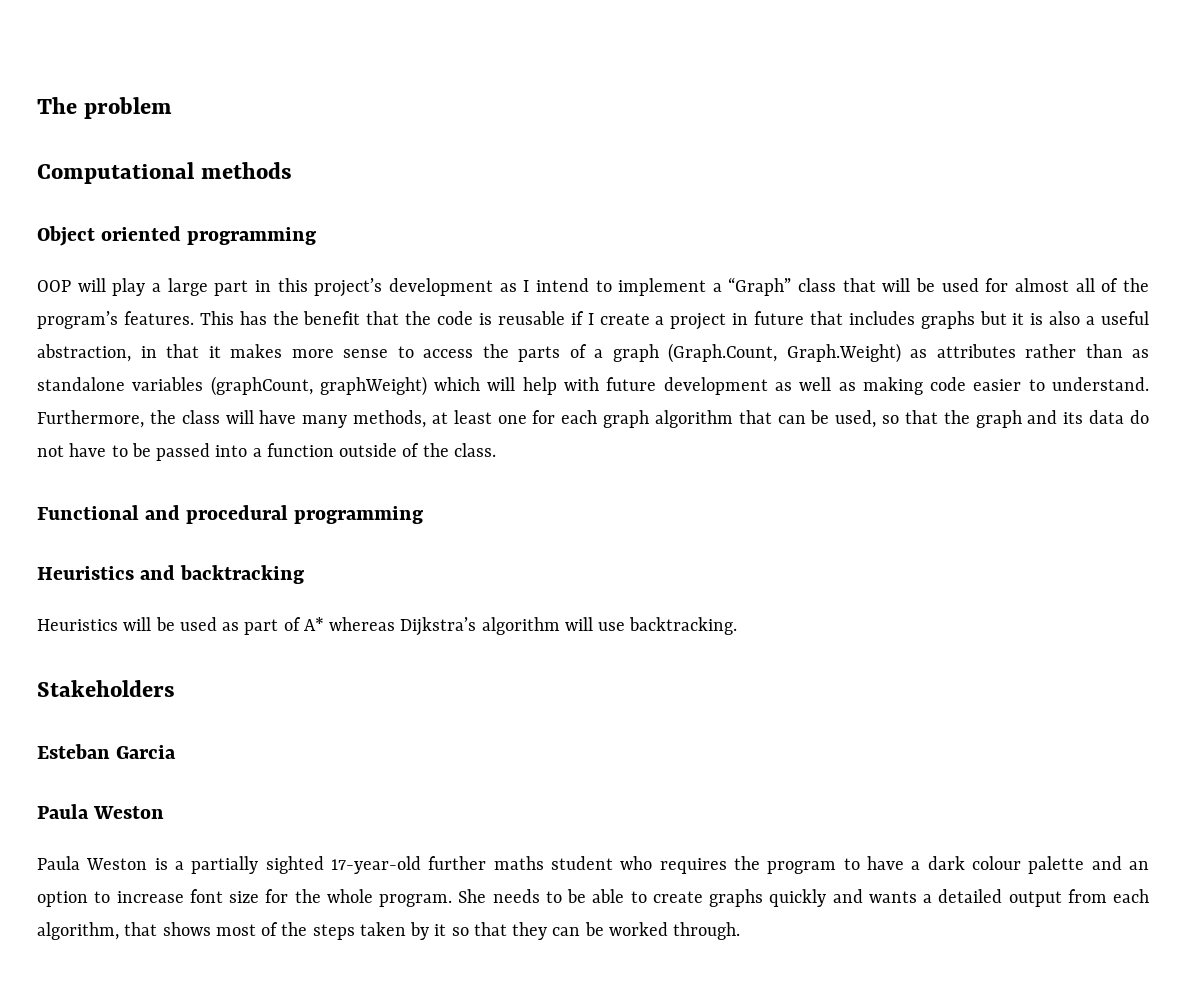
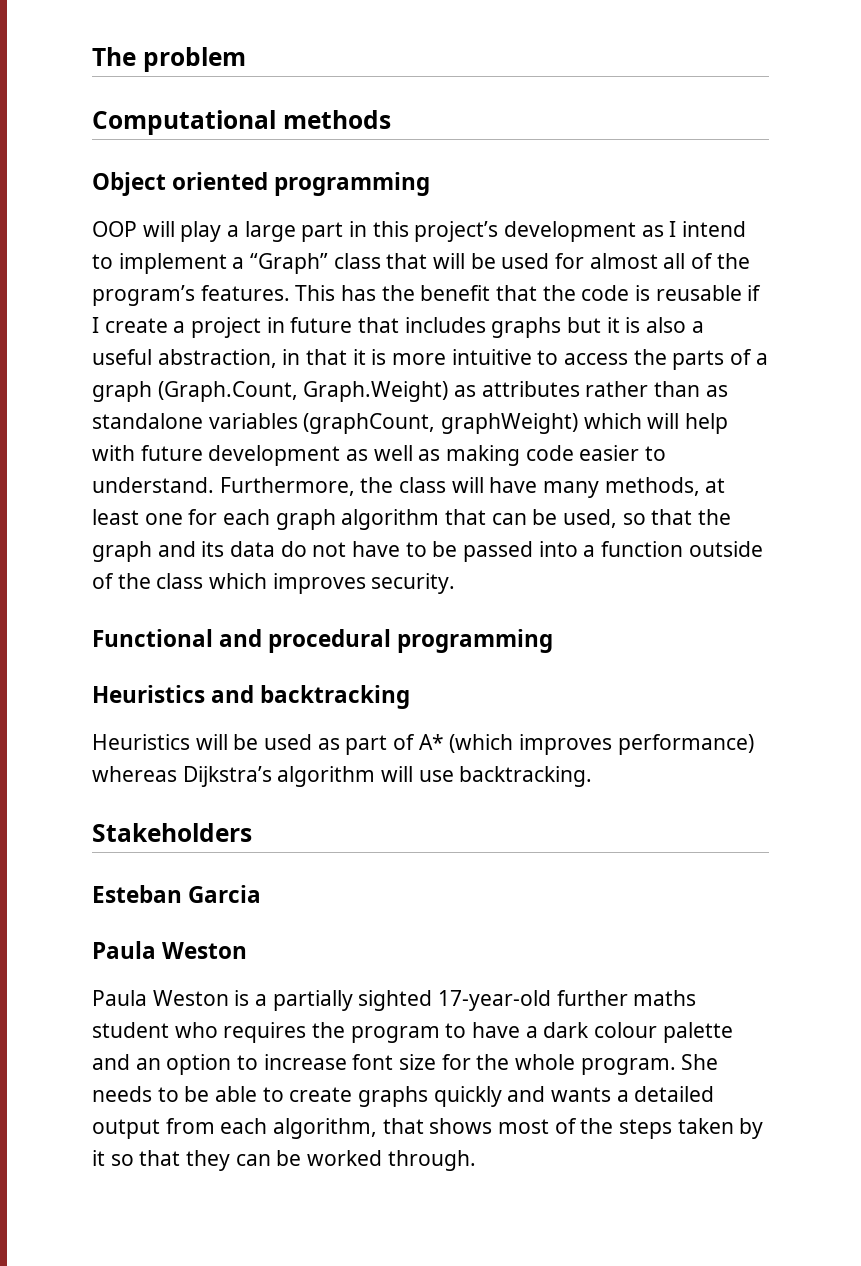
[230,344,388,358] makes more sense -> [371,349,532,365] is more intuitive
[453,443,496,457] class. -> [156,573,456,594] class which improves security.
(324, 624) none -> [449,734,754,755] (which improves performance)

